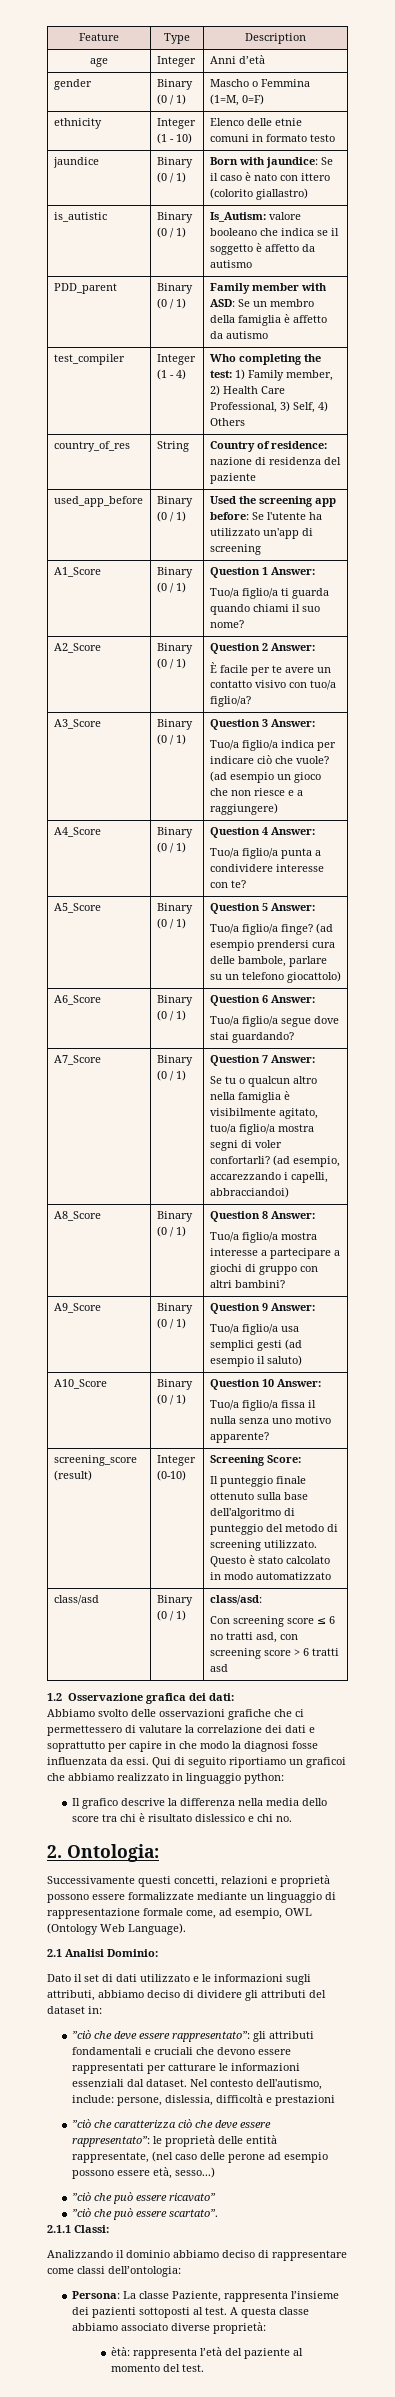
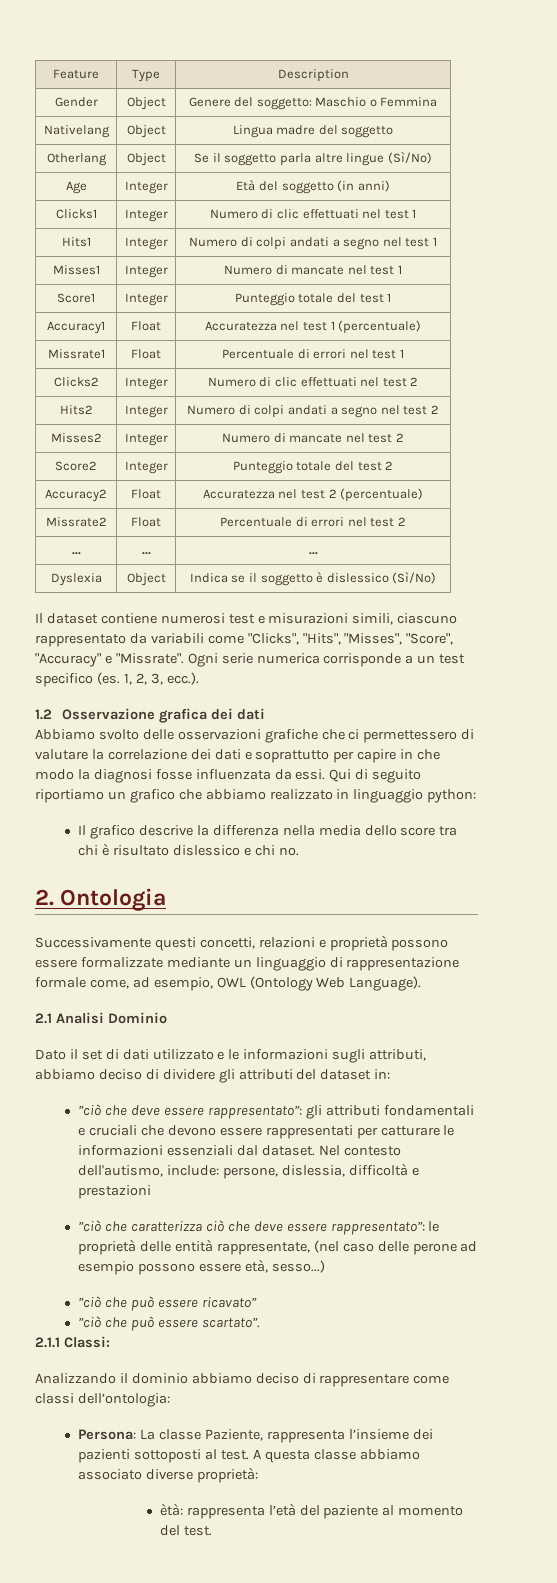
[90,58,108,67] [156,56,196,67] [209,55,265,64] [53,79,92,90] [156,79,193,90] [156,94,186,105] [209,79,310,87] [209,94,264,106] [53,118,102,129] [156,118,196,129] [156,133,192,144] [209,118,302,126] [209,134,335,142] [52,157,99,168] [156,157,193,168] [156,172,186,183] [209,157,333,168] [209,172,330,181] [209,188,308,200] [53,212,107,222] [156,212,193,223] [156,227,186,238] [209,212,301,222] [209,228,339,236] [209,243,315,255] [209,260,252,268] [53,283,117,294] [156,283,193,294] [156,298,186,309] [209,283,327,294] [209,299,314,307] [209,314,327,326] [209,331,268,339] [53,354,125,365] [156,354,196,365] [156,369,186,380] [209,354,321,365] [209,369,333,381] [209,385,285,396] [209,401,328,413] [209,418,245,426] [53,441,130,452] [156,441,189,452] [209,441,327,452] [209,457,341,465] [209,473,256,484] [53,496,143,507] [156,496,193,507] [156,511,186,522] [209,496,336,507] [209,512,322,520] [209,528,313,539] [209,544,261,555] [53,567,101,577] [156,567,193,578] [156,582,186,593] [209,567,315,578] [209,588,329,599] [209,604,320,615] [209,620,244,628] [53,643,101,653] [156,643,193,654] [156,658,186,669] [209,643,315,654] [209,662,331,676] [209,680,336,690] [209,696,251,707] [53,719,101,729] [156,719,193,730] [156,734,186,745] [209,719,315,730] [209,740,336,751] [209,755,329,764] [209,771,321,783] [209,788,303,796] [209,803,278,815] [53,827,101,837] [156,827,193,838] [156,842,186,853] [209,827,315,838] [209,848,321,859] [209,864,324,872] [209,880,246,888] [53,903,101,913] [156,903,193,914] [156,918,186,929] [209,903,315,914] [209,923,333,935] [209,940,335,951] [209,956,327,967] [209,971,341,983] [53,995,101,1005] [156,995,193,1006] [156,1010,186,1021] [209,995,315,1006] [209,1016,339,1027] [209,1032,294,1043] [53,1055,101,1065] [156,1055,193,1066] [156,1070,186,1081] [209,1055,315,1066] [209,1076,317,1087] [209,1091,290,1103] [209,1108,318,1119] [209,1124,314,1135] [209,1140,282,1151] [209,1155,340,1167] [209,1172,328,1183] [209,1187,289,1198] [53,1211,101,1221] [156,1211,193,1222] [156,1226,186,1237] [209,1211,315,1222] [209,1232,317,1243] [209,1248,340,1259] [209,1264,318,1275] [209,1280,285,1288] [53,1303,101,1313] [156,1303,193,1314] [156,1318,186,1329] [209,1303,315,1314] [209,1324,299,1335] [209,1339,302,1351] [209,1355,302,1367] [53,1379,107,1389] [156,1379,193,1390] [156,1394,186,1405] [209,1379,321,1390] [209,1400,316,1411] [209,1416,331,1424] [209,1432,269,1443] [53,1455,137,1466] [53,1470,92,1481] [156,1455,196,1466] [156,1470,186,1481] [209,1455,301,1466] [209,1476,306,1487] [209,1492,308,1500] [209,1508,295,1519] [209,1524,338,1535] [209,1540,317,1551] [209,1555,330,1567] [209,1572,331,1580] [53,1595,99,1605] [156,1595,193,1606] [156,1610,186,1621] [209,1595,262,1605] [209,1616,335,1627] [209,1632,298,1643] [209,1648,339,1659] [209,1664,228,1672] age | Integer | Anni d’età // gender | Binary (0 / 1) | Mascho o Femmina (1=M, 0=F) // ethnicity | Integer (1 - 10) | Elenco delle etnie comuni in formato testo // jaundice | Binary (0 / 1) | Born with jaundice: Se il caso è nato con ittero (colorito giallastro) // is_autistic | Binary (0 / 1) | Is_Autism: valore booleano che indica se il soggetto è affetto da autismo // PDD_parent | Binary (0 / 1) | Family member with ASD: Se un membro della famiglia è affetto da autismo // test_compiler | Integer (1 - 4) | Who completing the test: 1) Family member, 2) Health Care Professional, 3) Self, 4) Others // country_of_res | String | Country of residence: nazione di residenza del paziente // used_app_before | Binary (0 / 1) | Used the screening app before: Se l'utente ha utilizzato un'app di screening // A1_Score | Binary (0 / 1) | Question 1 Answer: // Tuo/a figlio/a ti guarda quando chiami il suo nome? // A2_Score | Binary (0 / 1) | Question 2 Answer: // È facile per te avere un contatto visivo con tuo/a figlio/a? // A3_Score | Binary (0 / 1) | Question 3 Answer: // Tuo/a figlio/a indica per indicare ciò che vuole? (ad esempio un gioco che non riesce e a raggiungere) // A4_Score | Binary (0 / 1) | Question 4 Answer: // Tuo/a figlio/a punta a condividere interesse con te? // A5_Score | Binary (0 / 1) | Question 5 Answer: // Tuo/a figlio/a finge? (ad esempio prendersi cura delle bambole, parlare su un telefono giocattolo) // A6_Score | Binary (0 / 1) | Question 6 Answer: // Tuo/a figlio/a segue dove stai guardando? // A7_Score | Binary (0 / 1) | Question 7 Answer: // Se tu o qualcun altro nella famiglia è visibilmente agitato, tuo/a figlio/a mostra segni di voler confortarli? (ad esempio, accarezzando i capelli, abbracciandoi) // A8_Score | Binary (0 / 1) | Question 8 Answer: // Tuo/a figlio/a mostra interesse a partecipare a giochi di gruppo con altri bambini? // A9_Score | Binary (0 / 1) | Question 9 Answer: // Tuo/a figlio/a usa semplici gesti (ad esempio il saluto) // A10_Score | Binary (0 / 1) | Question 10 Answer: // Tuo/a figlio/a fissa il nulla senza uno motivo apparente? // screening_score (result) | Integer (0-10) | Screening Score: // Il punteggio finale ottenuto sulla base dell'algoritmo di punteggio del metodo di screening utilizzato. Questo è stato calcolato in modo automatizzato // class/asd | Binary (0 / 1) | class/asd: // Con screening score ≤ 6 no tratti asd, con screening score > 6 tratti asd -> [54,97,98,107] [126,97,166,110] [188,97,438,110] [43,125,110,138] [126,125,166,138] [232,125,394,138] [46,153,107,166] [126,153,166,166] [194,152,432,166] [65,181,87,194] [124,181,168,194] [236,180,390,194] [55,209,97,219] [124,209,168,222] [209,209,417,219] [61,237,91,247] [124,237,168,250] [189,237,437,250] [52,265,100,275] [124,265,168,278] [224,265,402,275] [57,293,95,303] [124,293,168,306] [234,293,392,306] [47,321,105,334] [131,321,161,331] [204,320,422,334] [47,349,105,359] [131,349,161,359] [222,349,404,359] [53,377,99,387] [124,377,168,390] [207,377,419,387] [59,405,93,415] [124,405,168,418] [187,405,439,418] [50,433,102,443] [124,433,168,446] [222,433,404,443] [55,461,97,471] [124,461,168,474] [232,461,394,474] [45,489,107,502] [131,489,161,499] [202,488,424,502] [45,517,107,527] [131,517,161,527] [220,517,406,527] [71,552,81,555] [141,552,151,555] [308,552,318,555] [50,573,102,586] [126,573,166,586] [189,572,437,586] [35,613,458,625] [35,633,454,647] [35,653,466,667] [35,672,199,687] Gender | Object | Genere del soggetto: Maschio o Femmina // Nativelang | Object | Lingua madre del soggetto // Otherlang | Object | Se il soggetto parla altre lingue (Sì/No) // Age | Integer | Età del soggetto (in anni) // Clicks1 | Integer | Numero di clic effettuati nel test 1 // Hits1 | Integer | Numero di colpi andati a segno nel test 1 // Misses1 | Integer | Numero di mancate nel test 1 // Score1 | Integer | Punteggio totale del test 1 // Accuracy1 | Float | Accuratezza nel test 1 (percentuale) // Missrate1 | Float | Percentuale di errori nel test 1 // Clicks2 | Integer | Numero di clic effettuati nel test 2 // Hits2 | Integer | Numero di colpi andati a segno nel test 2 // Misses2 | Integer | Numero di mancate nel test 2 // Score2 | Integer | Punteggio totale del test 2 // Accuracy2 | Float | Accuratezza nel test 2 (percentuale) // Missrate2 | Float | Percentuale di errori nel test 2 // ... | ... | ... // Dyslexia | Object | Indica se il soggetto è dislessico (Sì/No) // Il dataset contiene numerosi test e misurazioni simili, ciascuno rappresentato da variabili come "Clicks", "Hits", "Misses", "Score", "Accuracy" e "Missrate". Ogni serie numerica corrisponde a un test specifico (es. 1, 2, 3, ecc.).
[208,1693,234,1701] dati: -> [236,708,265,720] dati
[306,1757,346,1768] graficoi -> [129,789,175,803] grafico
[67,1844,159,1862] Ontologia: -> [60,888,167,911] Ontologia
[107,1949,158,1957] Dominio: -> [107,1012,167,1024] Dominio

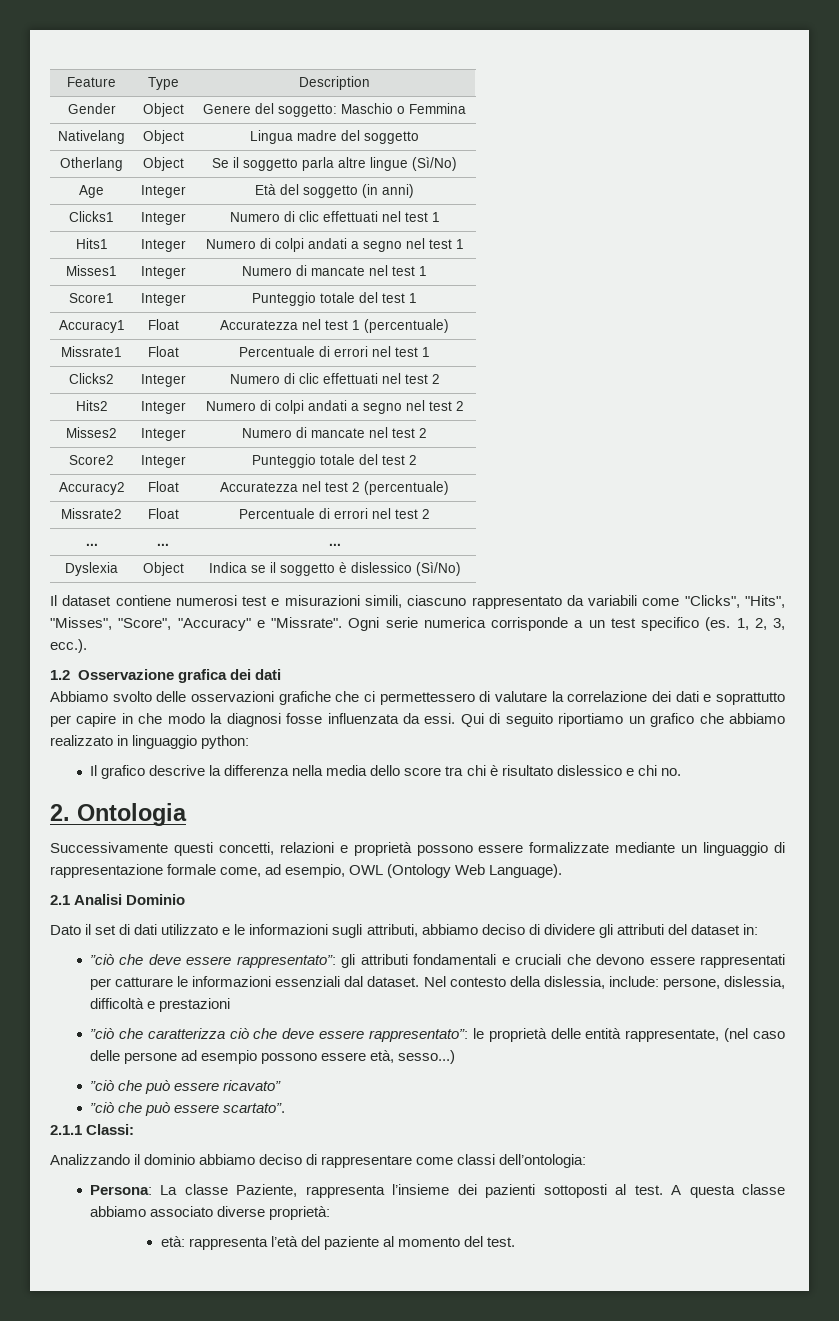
[78,1165,164,1177] dell'autismo, -> [509,976,605,989] della dislessia,
[412,1243,457,1255] perone -> [124,1052,178,1064] persone
[159,1503,183,1516] ètà: -> [160,1236,185,1247] età:

